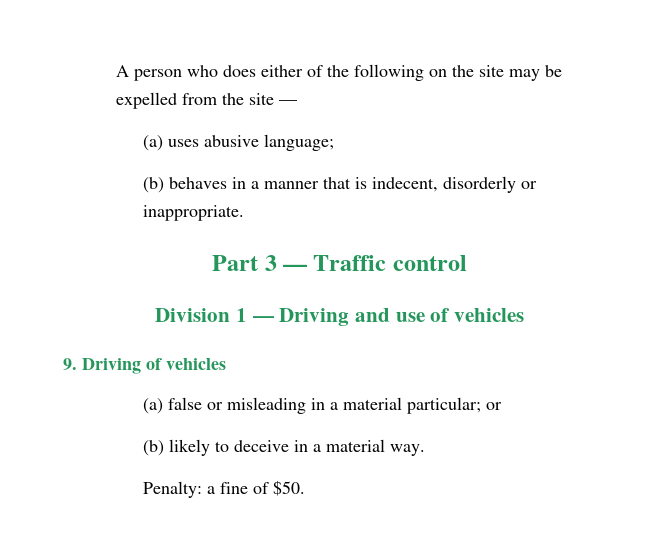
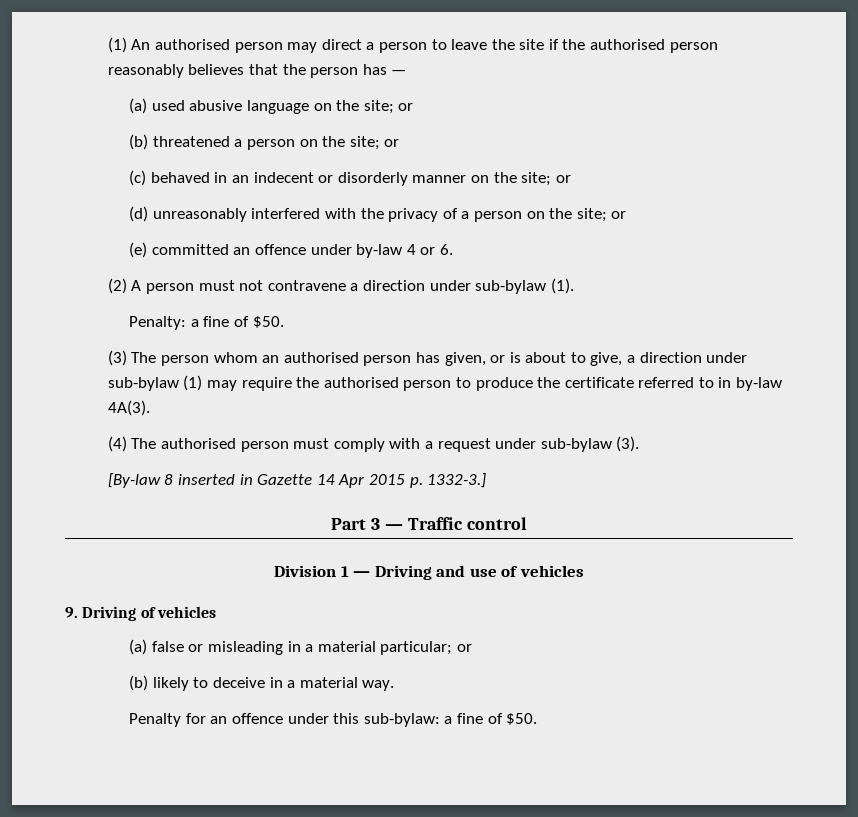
[116,64,563,81] [116,92,298,109] [142,134,334,151] [142,176,537,193] [142,205,244,221] A person who does either of the following on the site may be expelled from the site — // (a) uses abusive language; // (b) behaves in a manner that is indecent, disorderly or inappropriate. -> [107,37,718,53] [107,64,407,78] [129,98,414,114] [129,134,400,150] [129,170,571,186] [129,206,627,222] [129,242,453,258] [107,278,574,294] [129,316,284,330] [107,350,748,366] [107,375,783,391] [107,400,150,416] [107,436,640,452] [107,473,487,488] (1) An authorised person may direct a person to leave the site if the authorised person reasonably believes that the person has — // (a) used abusive language on the site; or // (b) threatened a person on the site; or // (c) behaved in an indecent or disorderly manner on the site; or // (d) unreasonably interfered with the privacy of a person on the site; or // (e) committed an offence under by-law 4 or 6. // (2) A person must not contravene a direction under sub-bylaw (1). // Penalty: a fine of $50. // (3) The person whom an authorised person has given, or is about to give, a direction under sub-bylaw (1) may require the authorised person to produce the certificate referred to in by-law 4A(3). // (4) The authorised person must comply with a request under sub-bylaw (3). // [By-law 8 inserted in Gazette 14 Apr 2015 p. 1332-3.]
[142,481,202,498] Penalty: -> [129,713,440,727] Penalty for an offence under this sub-bylaw:

